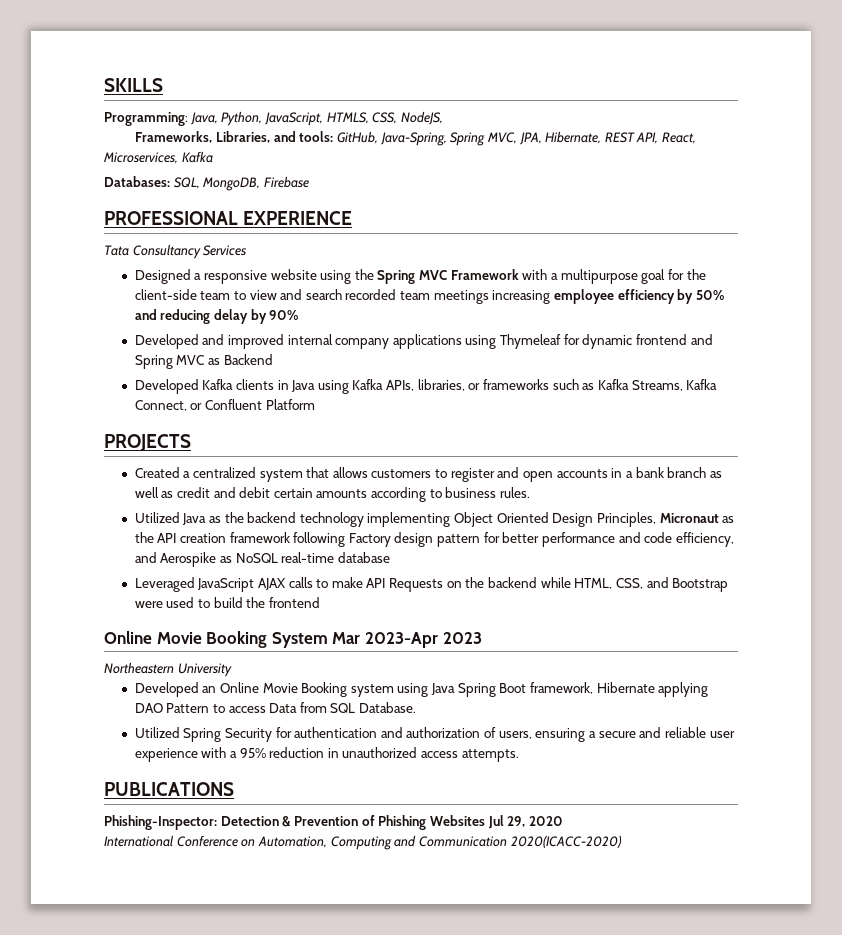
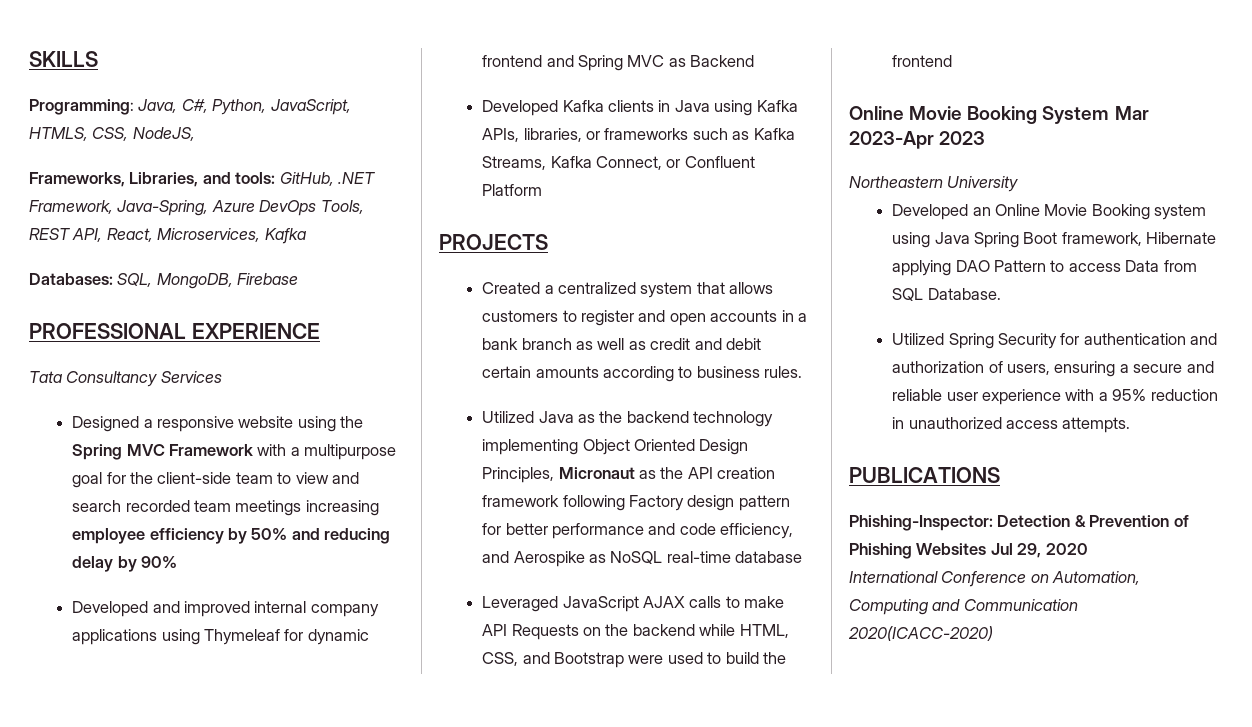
(218, 118) none -> [181,99,208,113] C#,
[379,131,602,146] Java-Spring, Spring MVC, JPA, Hibernate, -> [338,172,376,184] [29,200,364,216] .NET Framework, Java-Spring, Azure DevOps Tools,

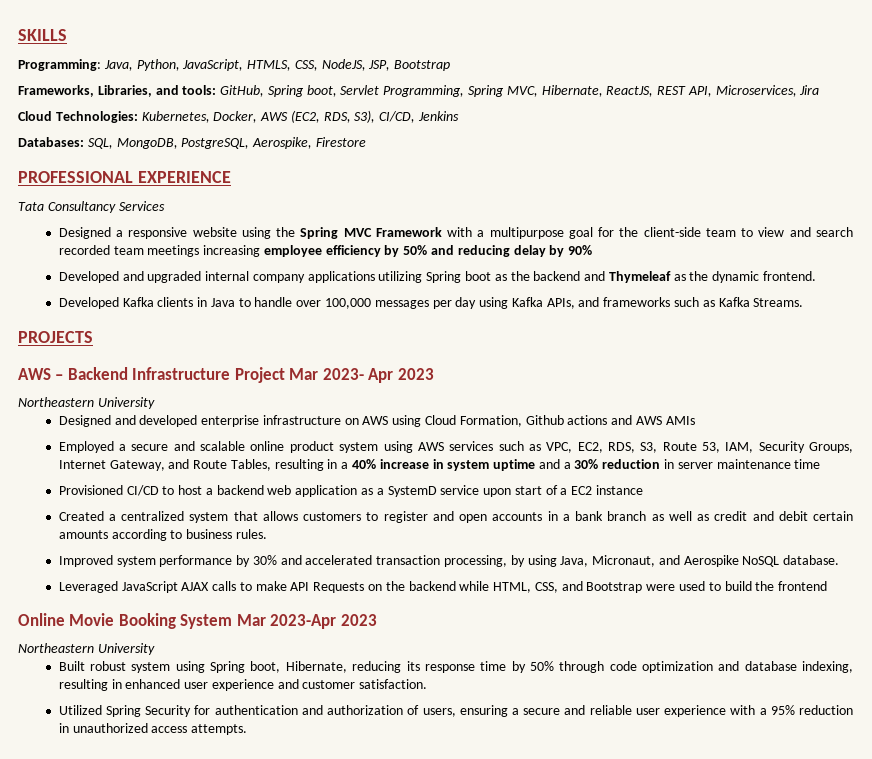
[181,99,208,113] C#, -> (133, 65) none
(195, 134) none -> [368,60,451,71] JSP, Bootstrap
[338,172,376,184] [29,200,364,216] [29,228,306,244] .NET Framework, Java-Spring, Azure DevOps Tools, REST API, React, Microservices, Kafka -> [267,85,820,97] [18,110,460,123] Spring boot, Servlet Programming, Spring MVC, Hibernate, ReactJS, REST API, Microservices, Jira // Cloud Technologies: Kubernetes, Docker, AWS (EC2, RDS, S3), CI/CD, Jenkins
[237,273,299,285] Firebase -> [181,137,366,149] PostgreSQL, Aerospike, Firestore
[183,601,250,617] improved -> [147,271,202,283] upgraded
[161,629,369,645] [482,55,755,71] using Thymeleaf for dynamic frontend and Spring MVC as Backend -> [378,271,816,283] utilizing Spring boot as the backend and Thymeleaf as the dynamic frontend.
(710, 106) none -> [238,297,477,309] to handle over 100,000 messages per day
[523,128,600,142] libraries, or -> [578,297,600,307] and
[482,156,755,170] [482,184,543,196] [439,234,548,250] Streams, Kafka Connect, or Confluent Platform // PROJECTS -> [753,298,804,307] [18,331,93,343] [18,367,434,383] [18,397,155,409] [58,415,695,427] [58,441,853,453] [58,459,821,471] [58,485,643,497] Streams. // PROJECTS // AWS – Backend Infrastructure Project Mar 2023- Apr 2023 // Northeastern University // Designed and developed enterprise infrastructure on AWS using Cloud Formation, Github actions and AWS AMIs // Employed a secure and scalable online product system using AWS services such as VPC, EC2, RDS, S3, Route 53, IAM, Security Groups, Internet Gateway, and Route Tables, resulting in a 40% increase in system uptime and a 30% reduction in server maintenance time // Provisioned CI/CD to host a backend web application as a SystemD service upon start of a EC2 instance
[482,411,774,427] [482,439,749,455] [482,467,776,483] [482,495,790,511] [482,523,794,539] [482,551,803,567] Utilized Java as the backend technology implementing Object Oriented Design Principles, Micronaut as the API creation framework following Factory design pattern for better performance and code efficiency, and Aerospike as NoSQL real-time database -> [58,555,840,567] Improved system performance by 30% and accelerated transaction processing, by using Java, Micronaut, and Aerospike NoSQL database.
[892,204,1207,220] [892,232,1217,248] [892,260,1197,276] [892,288,1001,301] Developed an Online Movie Booking system using Java Spring Boot framework, Hibernate applying DAO Pattern to access Data from SQL Database. -> [58,661,854,673] [58,679,428,691] Built robust system using Spring boot, Hibernate, reducing its response time by 50% through code optimization and database indexing, resulting in enhanced user experience and customer satisfaction.
[849,467,1000,483] [849,515,1189,531] [849,543,1088,559] [849,571,1141,587] [849,599,1078,615] [848,626,993,641] // PUBLICATIONS // Phishing-Inspector: Detection & Prevention of Phishing Websites Jul 29, 2020 // International Conference on Automation, Computing and Communication 2020(ICACC-2020) -> (248, 729) none

